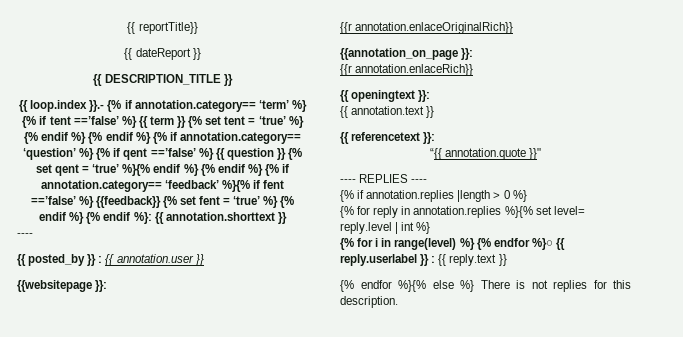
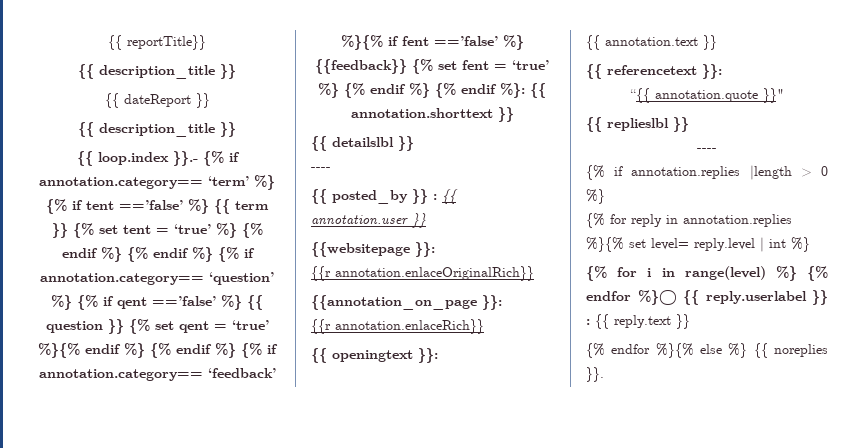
(198, 28) none -> [78,64,236,79] // {{ description_title }}
[104,74,221,85] DESCRIPTION_TITLE -> [99,123,215,137] description_title
(287, 218) none -> [311,136,414,151] // {{ detailslbl }}
[340,174,409,183] ---- REPLIES -> [586,117,689,132] {{ replieslbl }} //
[480,280,631,292] [340,296,398,308] There is not replies for this description. -> [753,343,828,358] [586,367,604,382] {{ noreplies }}.

